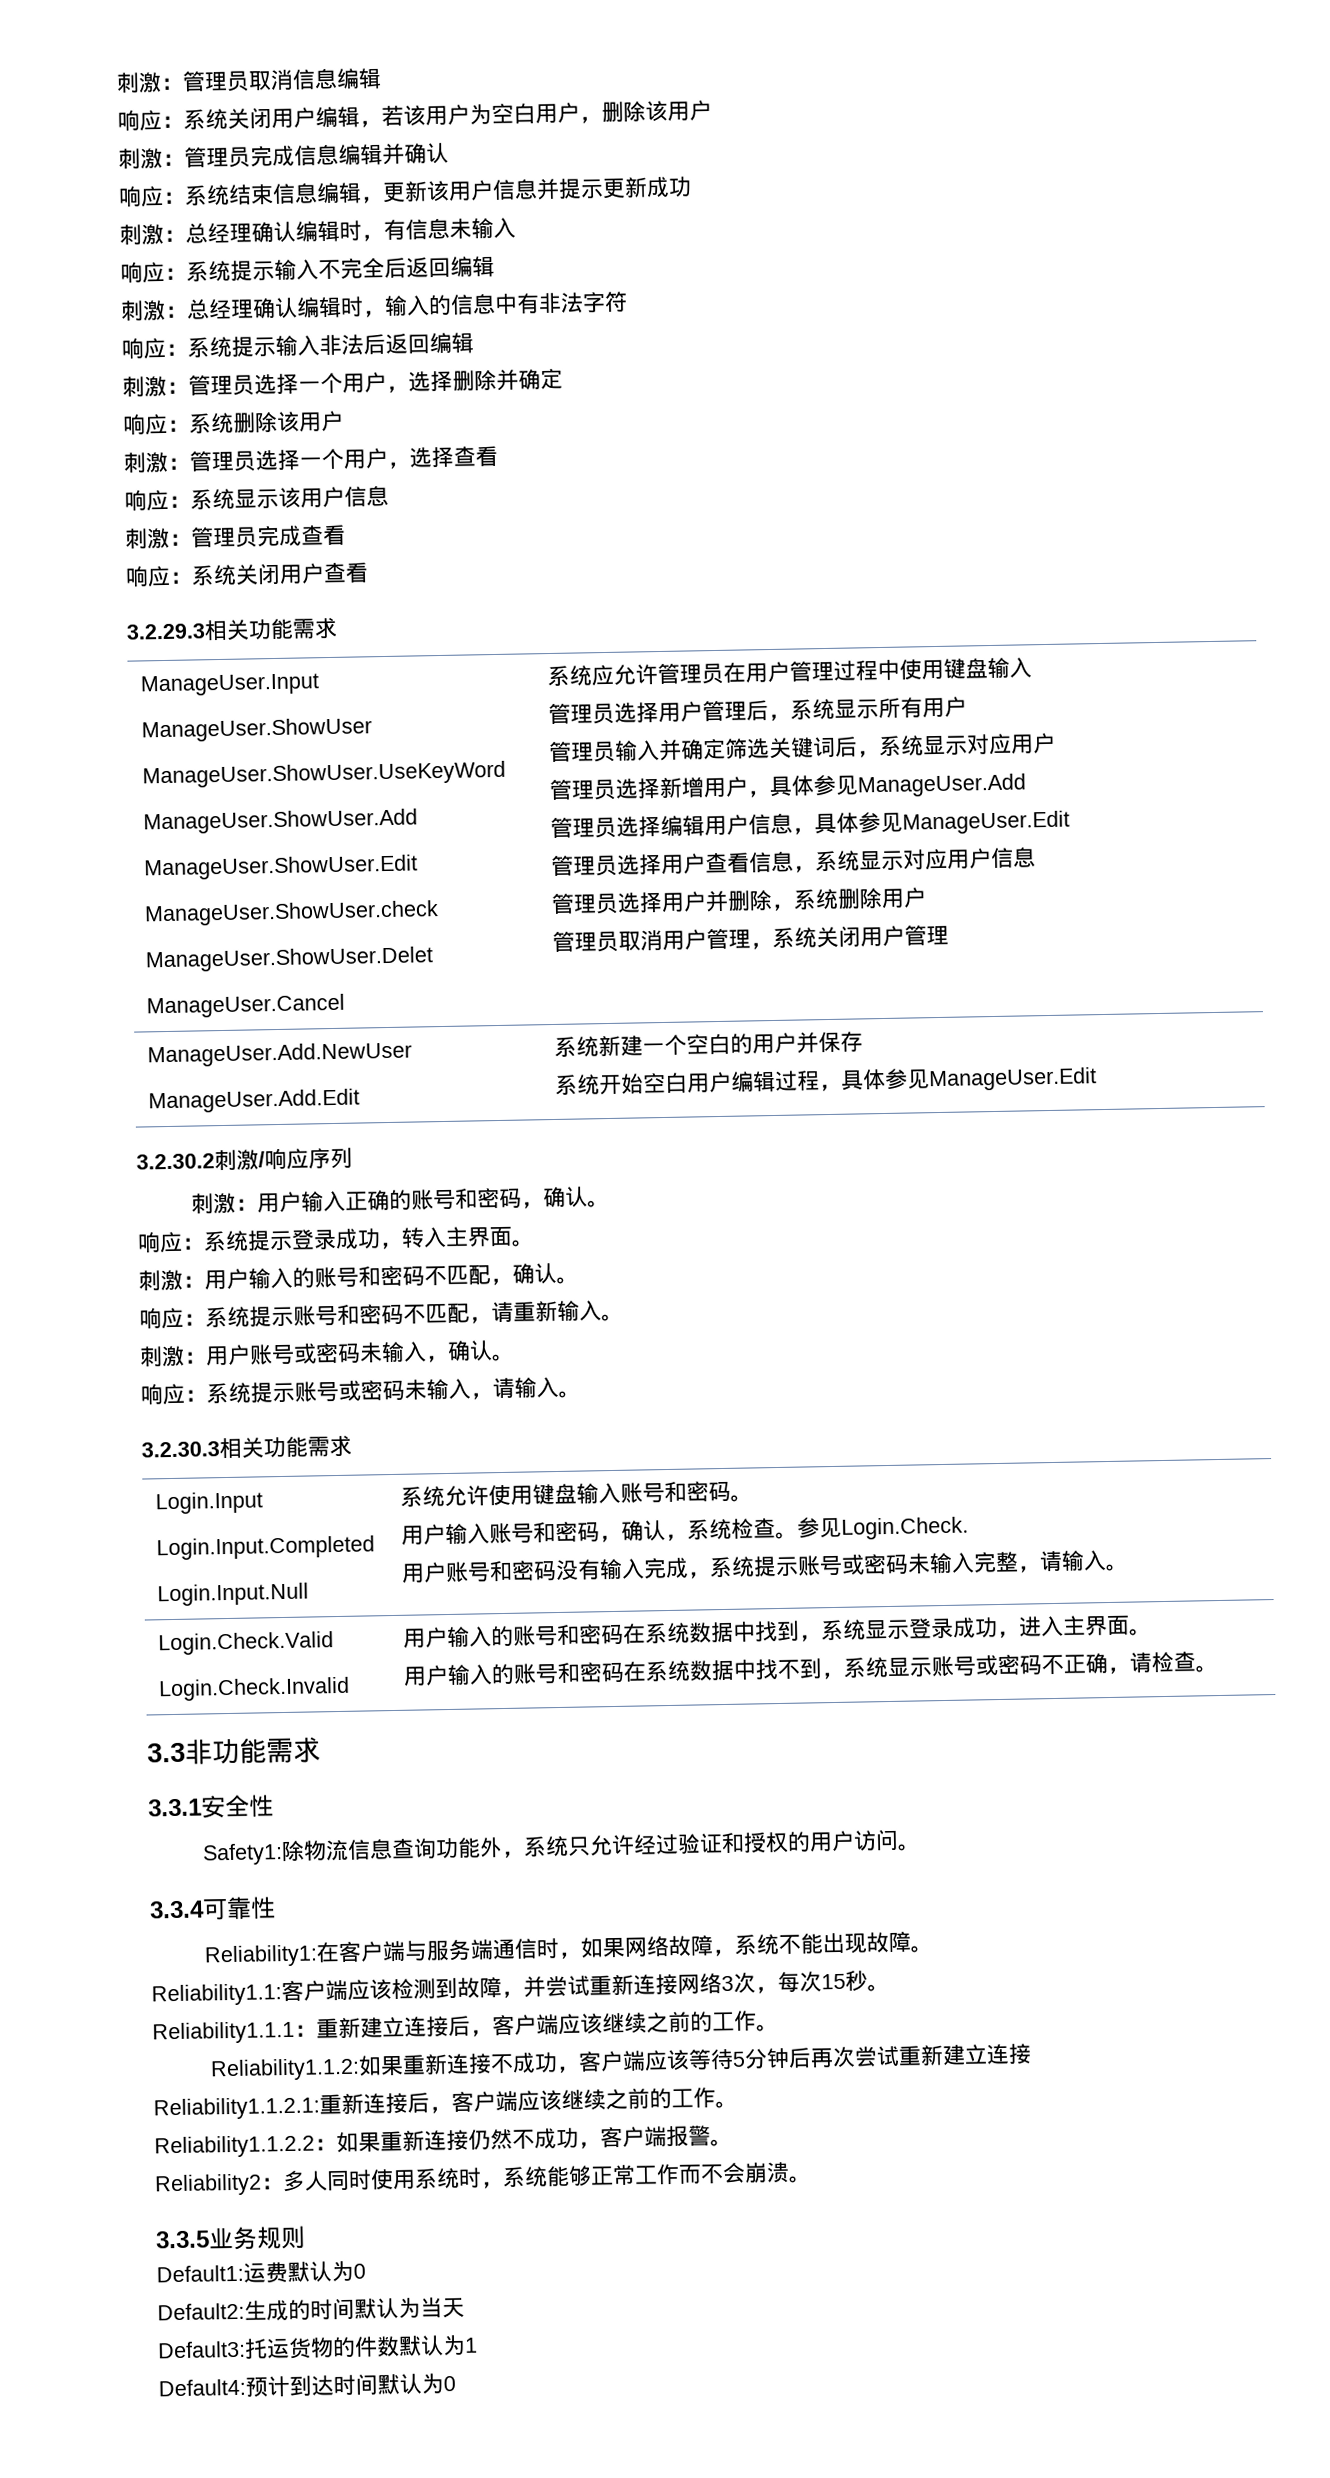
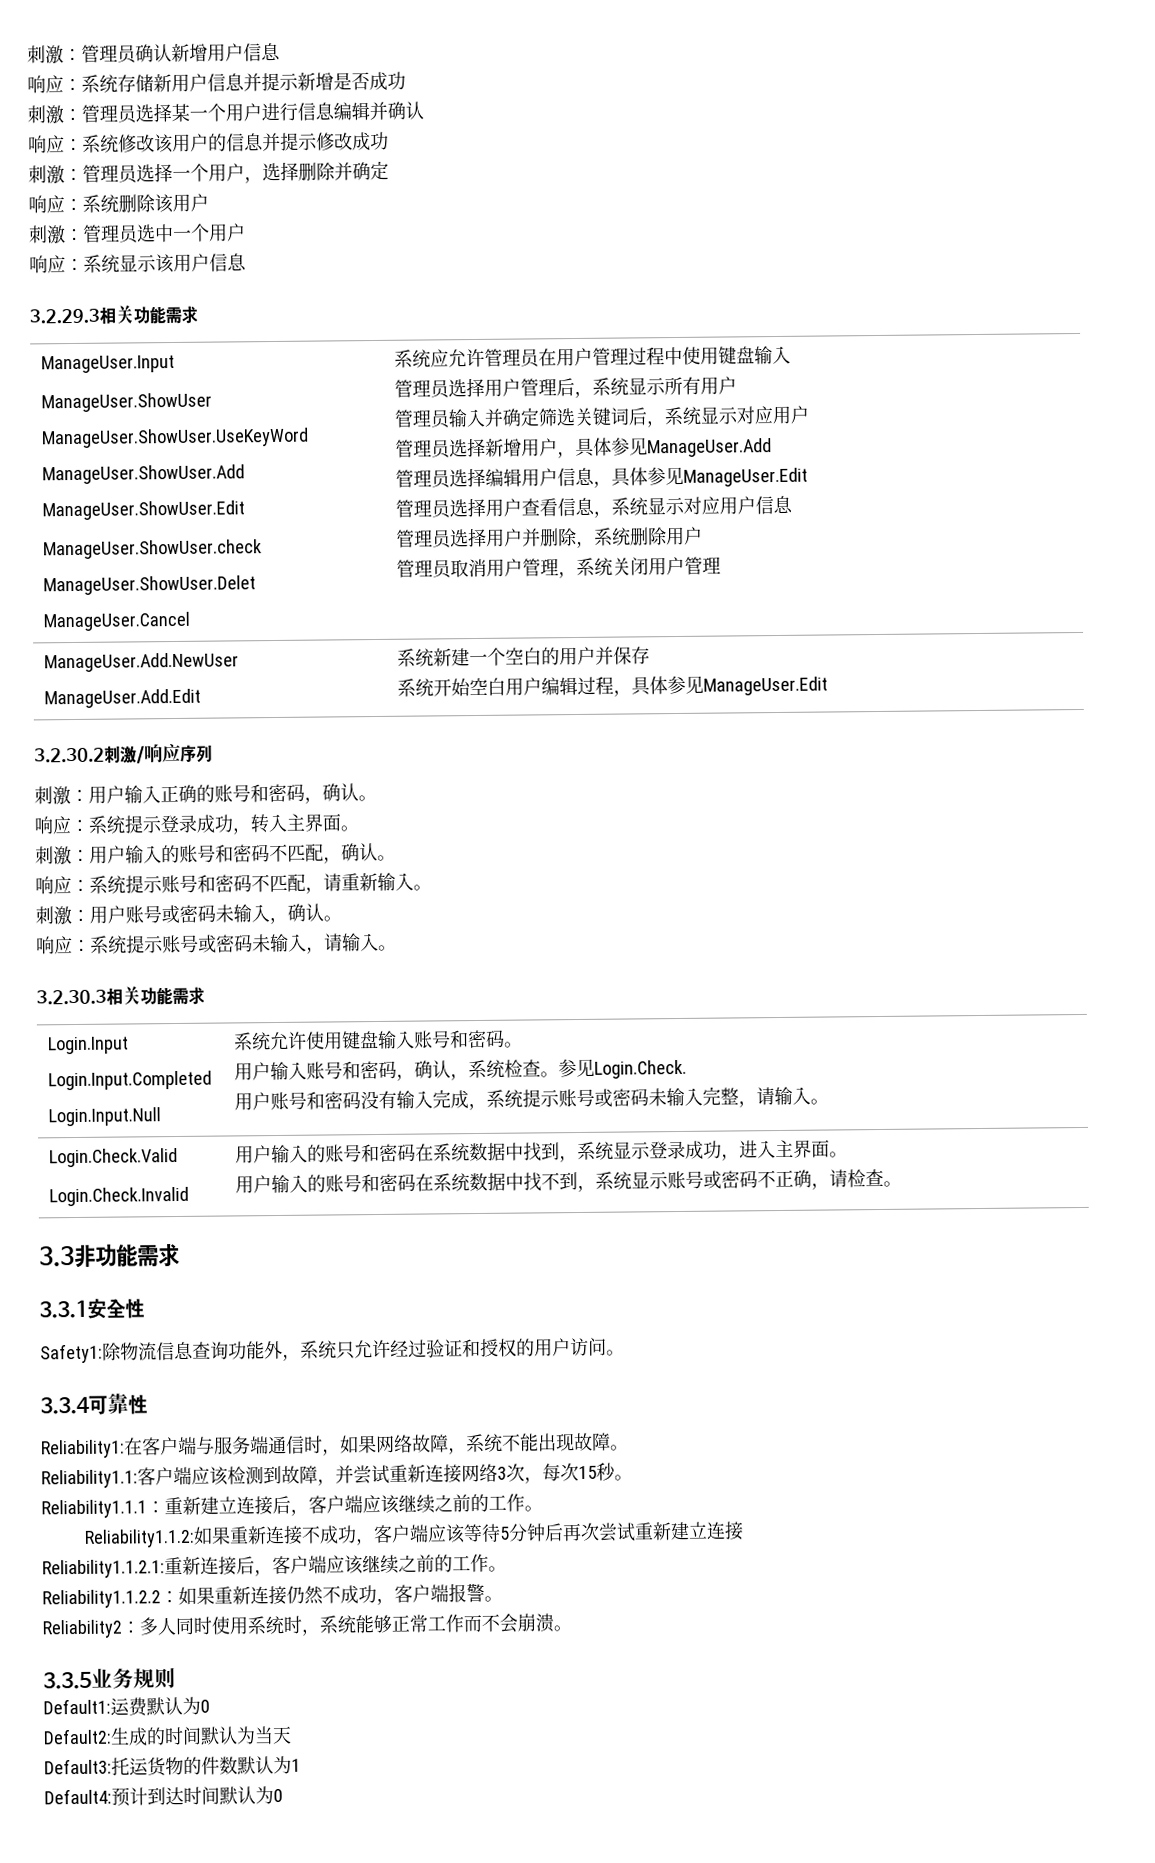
[116,67,382,94] [117,99,712,132] [118,144,295,170] 刺激：管理员取消信息编辑 // 响应：系统关闭用户编辑，若该用户为空白用户，删除该用户 // 刺激：管理员完成 -> [27,42,281,65] [27,71,406,94] [27,102,298,125] 刺激：管理员确认新增用户信息 // 响应：系统存储新用户信息并提示新增是否成功 // 刺激：管理员选择某一个用户进行
[228,176,692,206] [119,217,516,246] [120,255,495,284] [120,291,628,322] [121,332,474,360] 结束信息编辑，更新该用户信息并提示更新成功 // 刺激：总经理确认编辑时，有信息未输入 // 响应：系统提示输入不完全后返回编辑 // 刺激：总经理确认编辑时，输入的信息中有非法字符 // 响应：系统提示输入非法后返回编辑 -> [118,131,389,154] 修改该用户的信息并提示修改成功
[277,445,498,470] 择一个用户，选择查看 -> [154,223,246,243] 中一个用户
[125,524,346,550] [125,562,369,588] // 刺激：管理员完成查看 // 响应：系统关闭用户查看 -> (247, 262) none

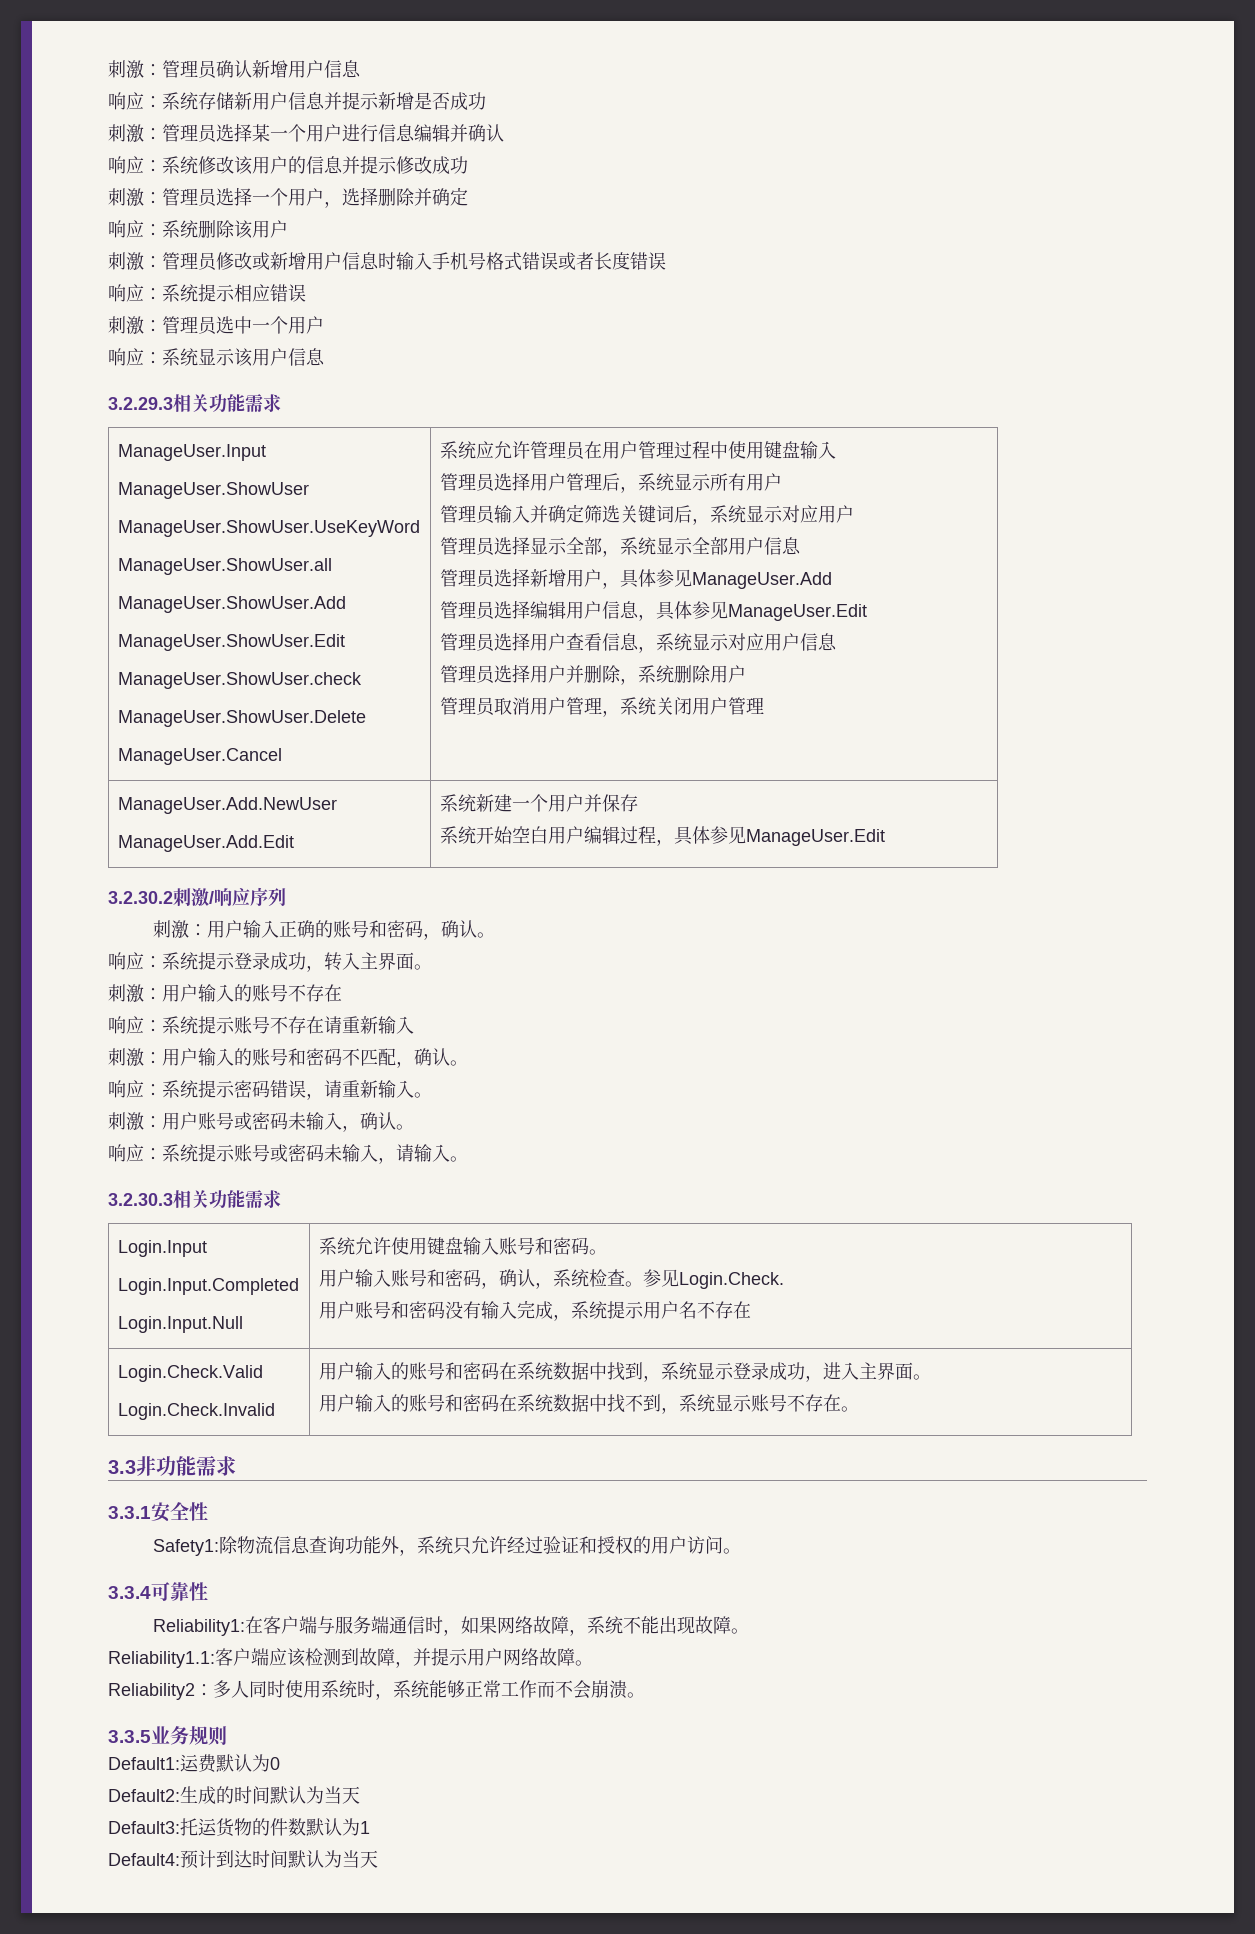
(209, 202) none -> [108,252,666,271] [108,284,306,302] // 刺激：管理员修改或新增用户信息时输入手机号格式错误或者长度错误 // 响应：系统提示相应错误
(310, 438) none -> [117,558,332,575] // ManageUser.ShowUser.all
[43,575,257,596] ManageUser.ShowUser.Delet -> [117,710,366,727] ManageUser.ShowUser.Delete
(810, 414) none -> [439,536,801,557] // 管理员选择显示全部，系统显示全部用户信息
[505,647,561,666] 空白的 -> (548, 803) none
(359, 828) none -> [108,984,342,1003] [108,1016,414,1034] // 刺激：用户输入的账号不存在 // 响应：系统提示账号不存在请重新输入
[161,873,306,894] 账号和密码不匹配 -> [234,1080,306,1098] 密码错误
[558,1086,830,1108] 账号或密码未输入完整，请输入。 -> [642,1301,751,1319] 用户名不存在
[703,1168,885,1190] 或密码不正确，请检查 -> [786,1394,841,1412] 不存在
[353,1462,633,1485] [41,1493,543,1519] [84,1521,745,1548] [42,1553,507,1579] [42,1582,485,1609] 尝试重新连接网络3次，每次15秒。 // Reliability1.1.1：重新建立连接后，客户端应该继续之前的工作。 // Reliability1.1.2:如果重新连接不成功，客户端应该等待5分钟后再次尝试重新建立连接 // Reliability1.1.2.1:重新连接后，客户端应该继续之前的工作。 // Reliability1.1.2.2：如果重新连接仍然不成功，客户端报警 -> [431,1648,575,1666] 提示用户网络故障
[273,1788,283,1803] 0 -> [342,1850,378,1868] 当天

